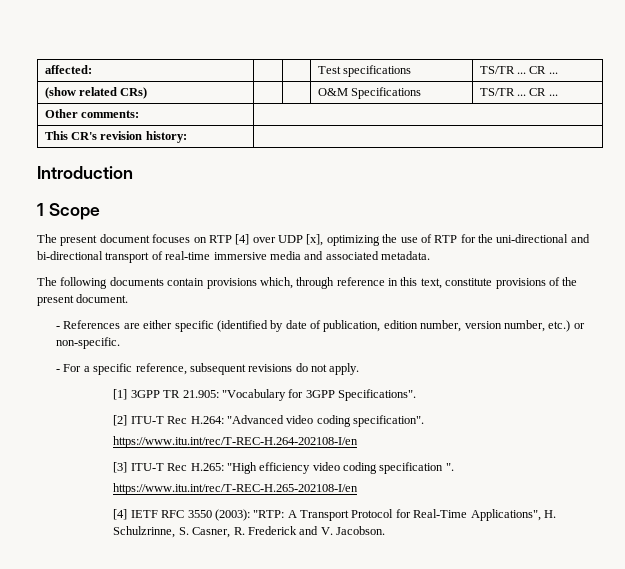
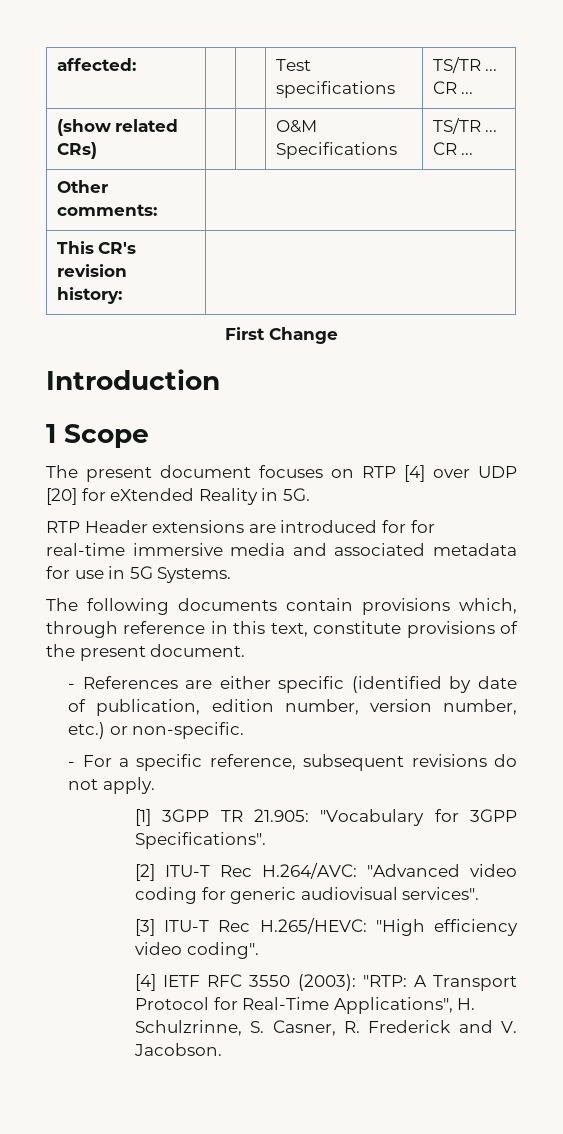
(187, 137) none -> [225,327,338,344] // First Change
[306,234,590,246] [37,251,163,263] [x], optimizing the use of RTP for the uni-directional and bi-directional transport of -> [46,488,310,505] [46,520,435,533] [20] for eXtended Reality in 5G. // RTP Header extensions are introduced for for
[381,251,430,260] metadata. -> [432,543,517,556] [46,566,232,583] metadata for use in 5G Systems.
[190,416,224,424] H.264: -> [261,863,357,879] H.264/AVC:
[353,415,425,427] [113,436,359,448] specification". // https://www.itu.int/rec/T-REC-H.264-202108-I/en -> [201,887,480,904] for generic audiovisual services".
[190,463,224,471] H.265: -> [259,918,367,934] H.265/HEVC:
[343,462,454,474] [113,483,359,495] coding specification ". // https://www.itu.int/rec/T-REC-H.265-202108-I/en -> [186,942,259,959] coding".

